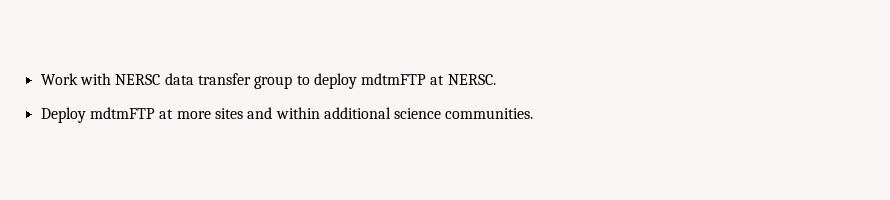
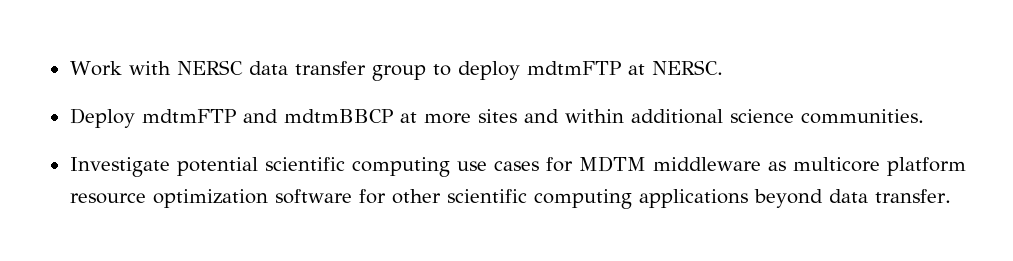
(155, 113) none -> [242,109,393,123] and mdtmBBCP
(534, 113) none -> [69,156,966,177] [69,189,951,209] // Investigate potential scientific computing use cases for MDTM middleware as multicore platform resource optimization software for other scientific computing applications beyond data transfer.

